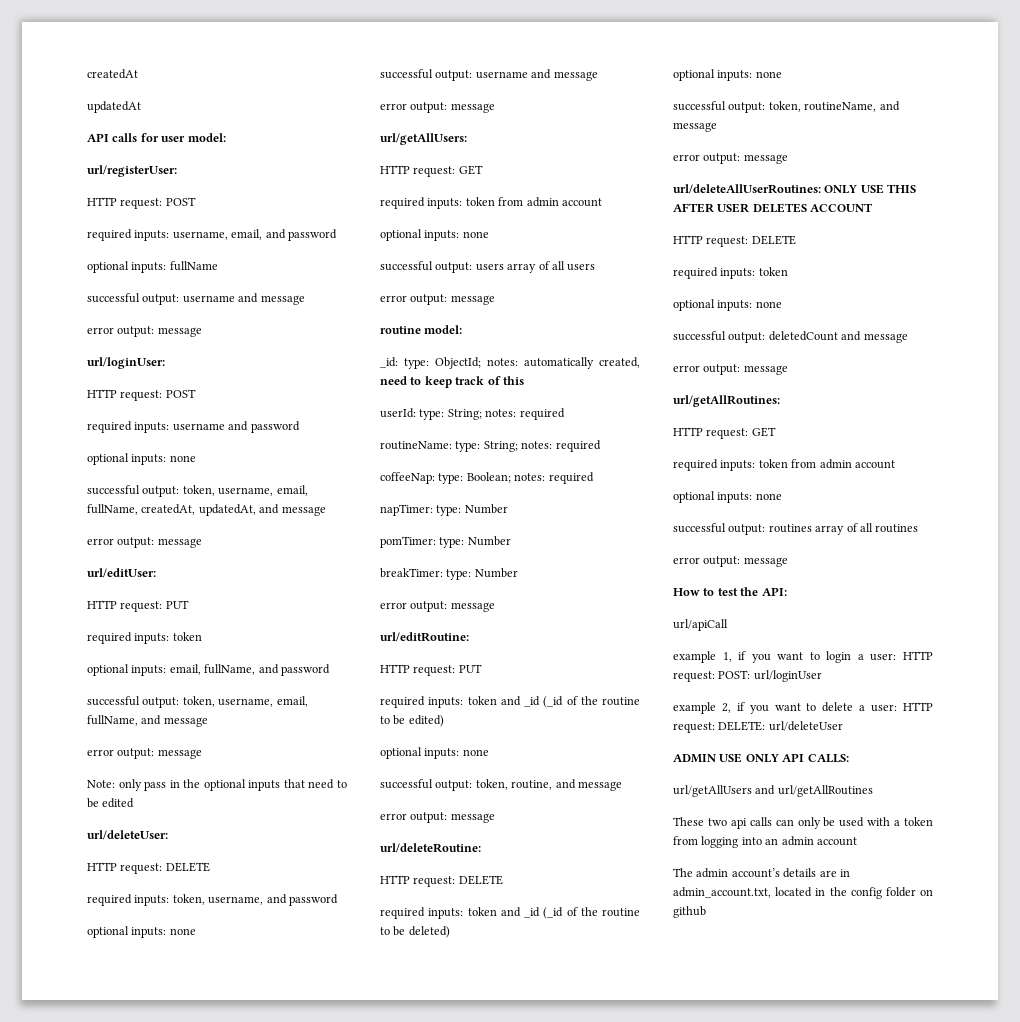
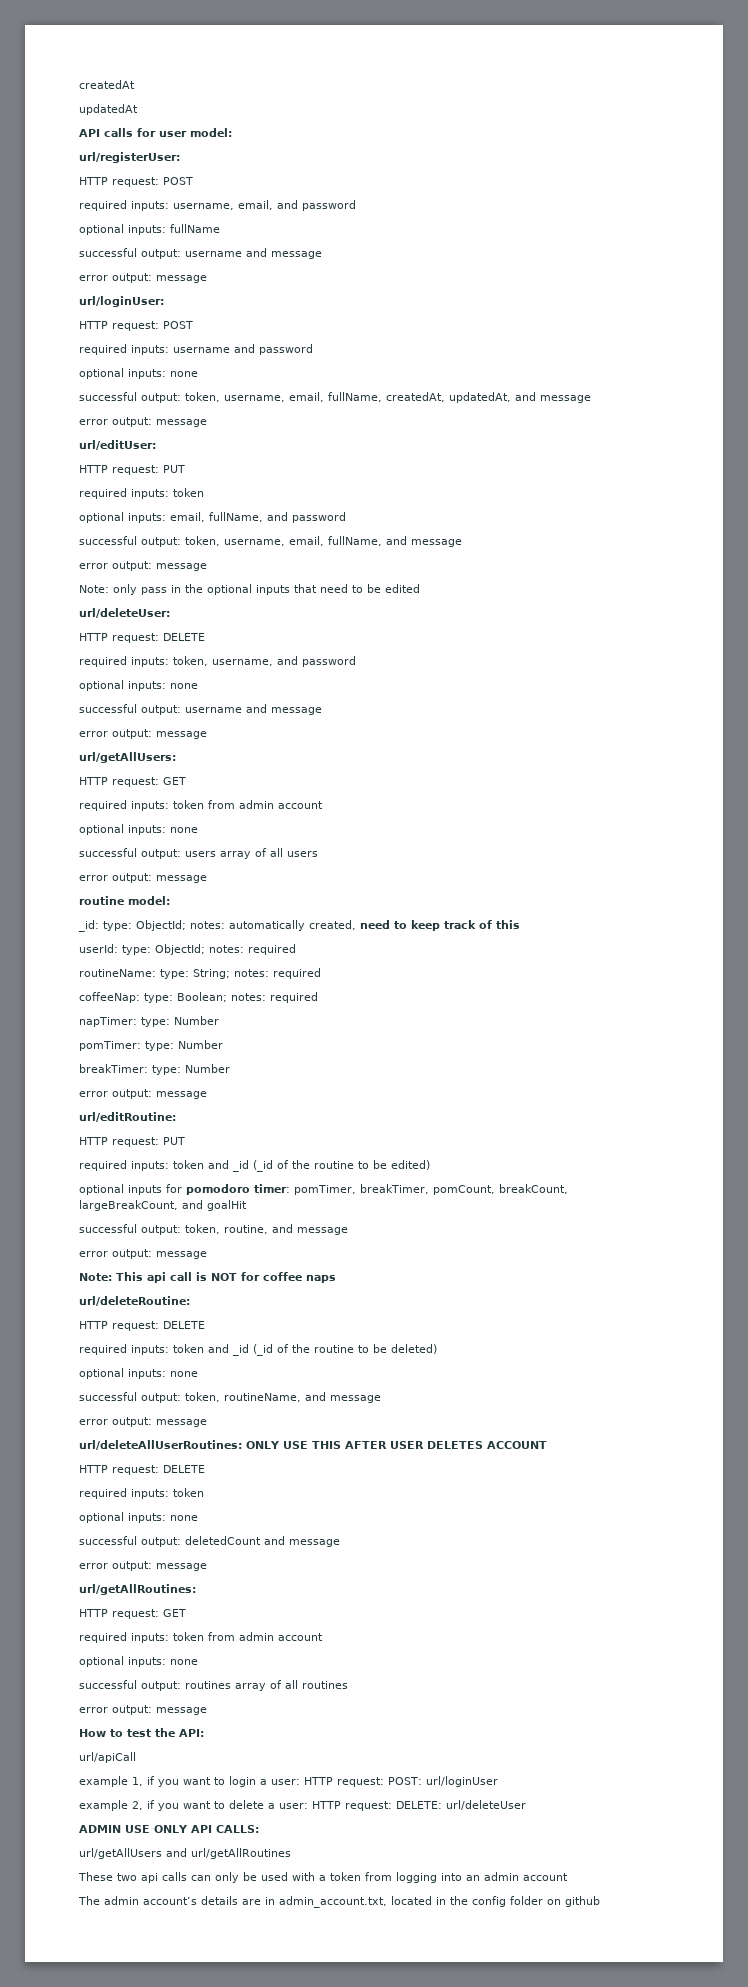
[447,409,482,420] String; -> [155,944,205,955] ObjectId;
[424,748,489,759] inputs: none -> [128,1184,568,1195] [79,1200,247,1211] inputs for pomodoro timer: pomTimer, breakTimer, pomCount, breakCount, largeBreakCount, and goalHit
(495, 818) none -> [79,1272,336,1283] // Note: This api call is NOT for coffee naps

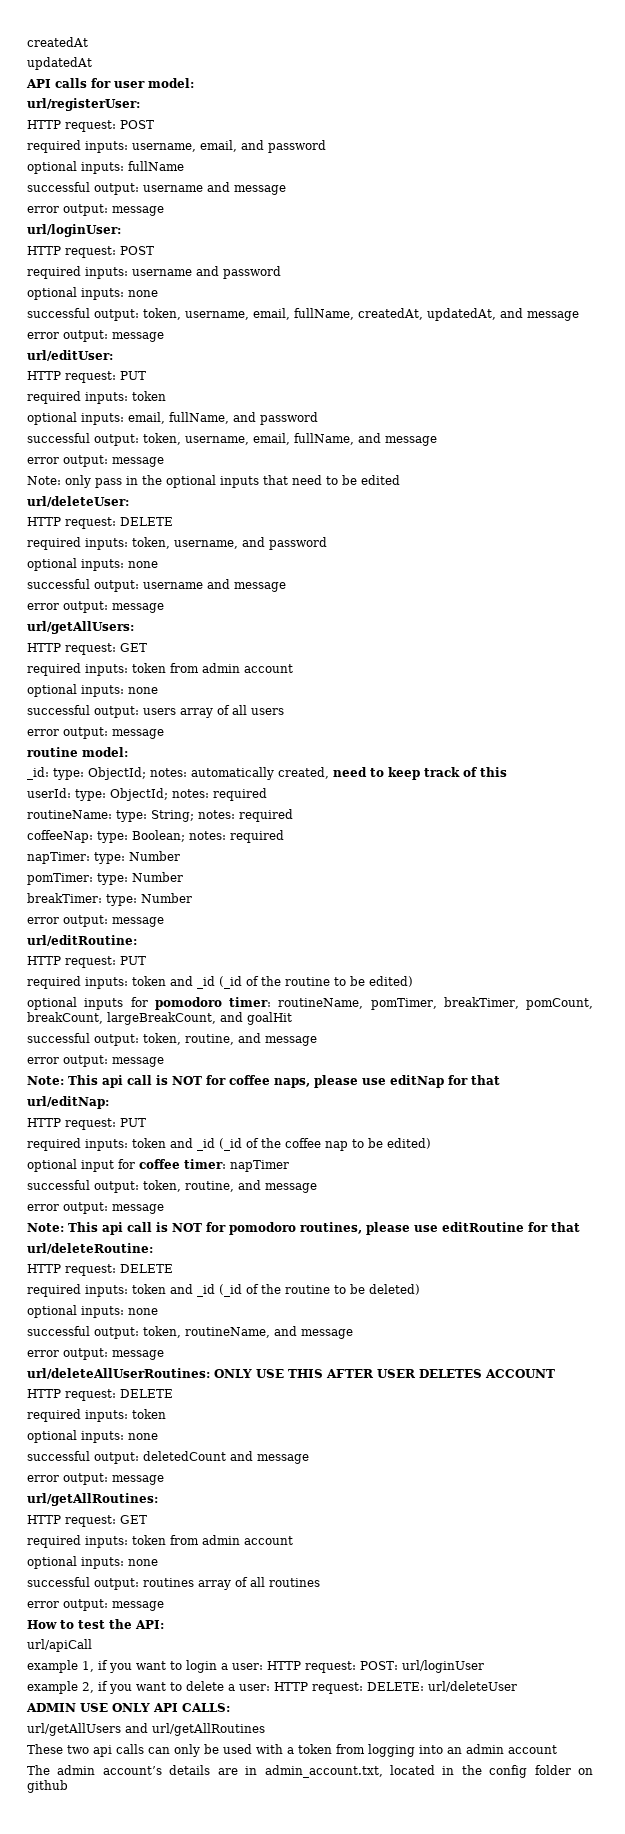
(290, 1188) none -> [278,998,364,1009] routineName,
[306,1275,336,1283] naps -> [274,1075,500,1088] [27,1096,109,1109] [27,1118,146,1130] [27,1138,431,1151] [27,1159,289,1172] [27,1180,317,1193] [27,1202,164,1214] [27,1222,580,1235] naps, please use editNap for that // url/editNap: // HTTP request: PUT // required inputs: token and _id (_id of the coffee nap to be edited) // optional input for coffee timer: napTimer // successful output: token, routine, and message // error output: message // Note: This api call is NOT for pomodoro routines, please use editRoutine for that

